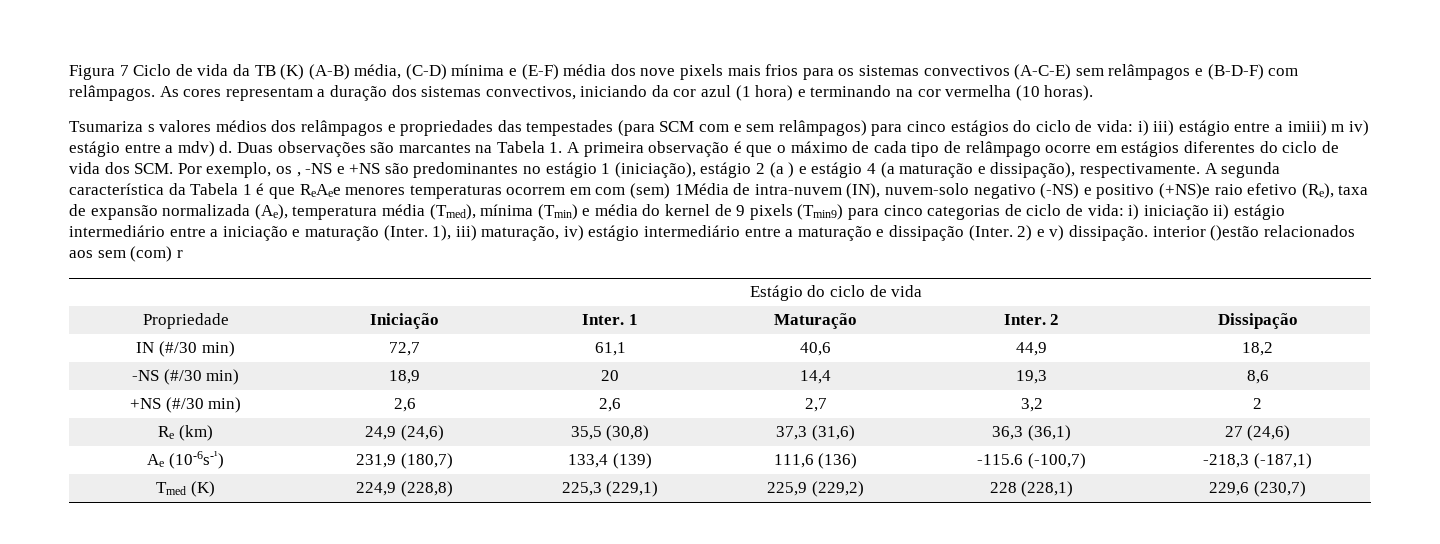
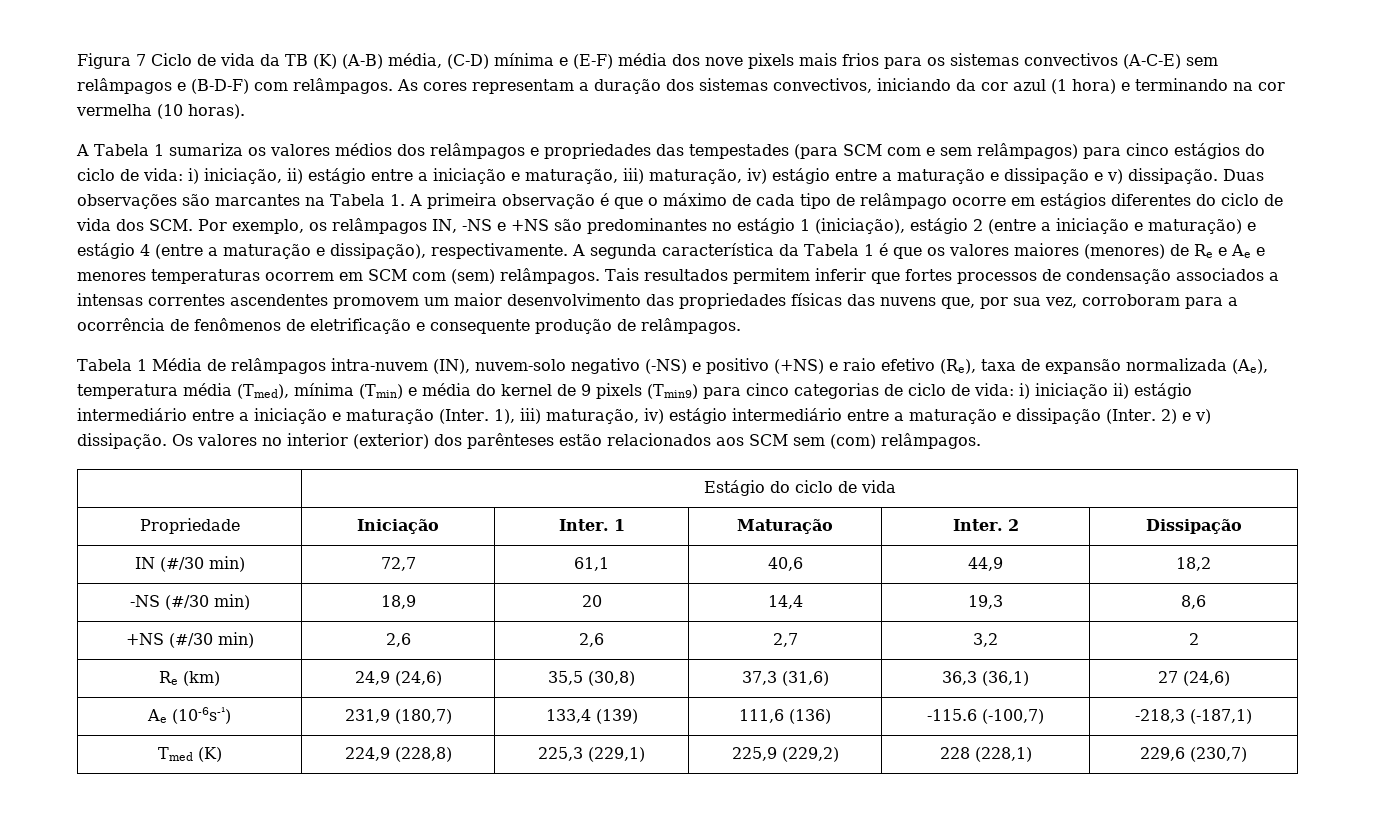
[69,121,155,132] Tsumariza s -> [76,143,266,156] A Tabela 1 sumariza os
[1153,120,1369,136] [69,141,233,157] iii) estágio entre a imiii) m iv) estágio entre a mdv) d. -> [204,168,1218,184] iniciação, ii) estágio entre a iniciação e maturação, iii) maturação, iv) estágio entre a maturação e dissipação e v) dissipação.
[296,172,301,177] , -> [332,218,457,234] relâmpagos IN,
[769,162,795,178] (a ) -> [987,218,1242,234] (entre a iniciação e maturação)
[880,162,895,178] (a -> [155,244,218,259] (entre a
[299,184,341,197] ReAee -> [926,243,1265,259] os valores maiores (menores) de Re e Ae e
(591, 191) none -> [368,269,407,281] SCM
[674,183,751,195] 1Média de -> [500,268,1279,284] [77,293,1238,309] [77,318,741,334] [77,358,326,374] relâmpagos. Tais resultados permitem inferir que fortes processos de condensação associados a intensas correntes ascendentes promovem um maior desenvolvimento das propriedades físicas das nuvens que, por sua vez, corroboram para a ocorrência de fenômenos de eletrificação e consequente produção de relâmpagos. // Tabela 1 Média de relâmpagos
[1158,183,1210,199] (+NS)e -> [773,359,838,374] (+NS) e
[1152,225,1260,241] interior ()estão -> [172,433,602,449] Os valores no interior (exterior) dos parênteses estão
(93, 254) none -> [749,434,788,446] SCM
[176,250,183,258] r -> [881,433,981,449] relâmpagos.

